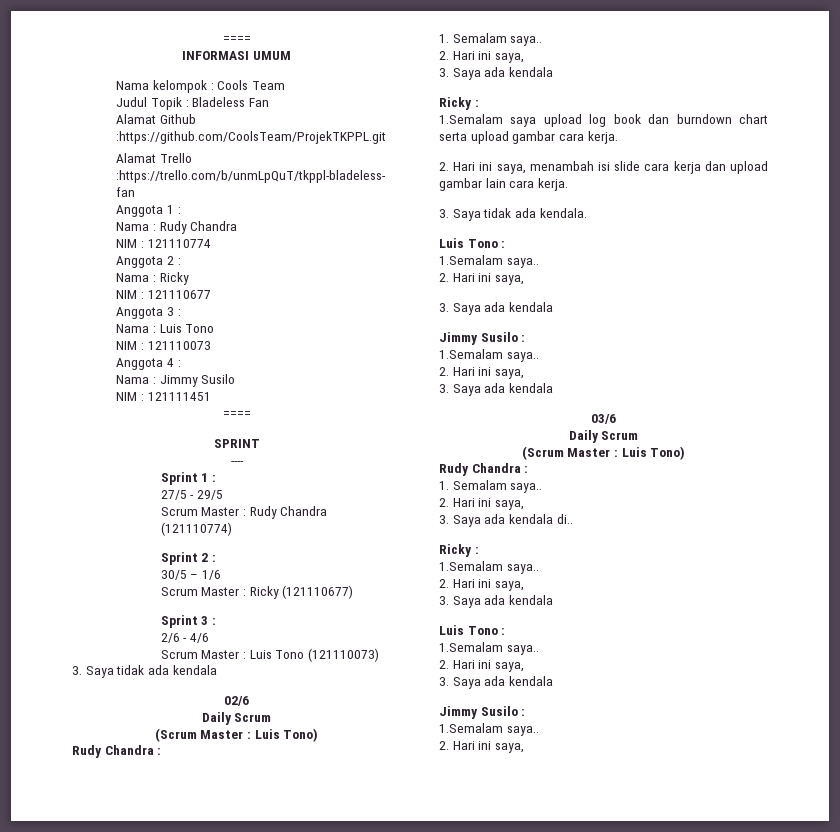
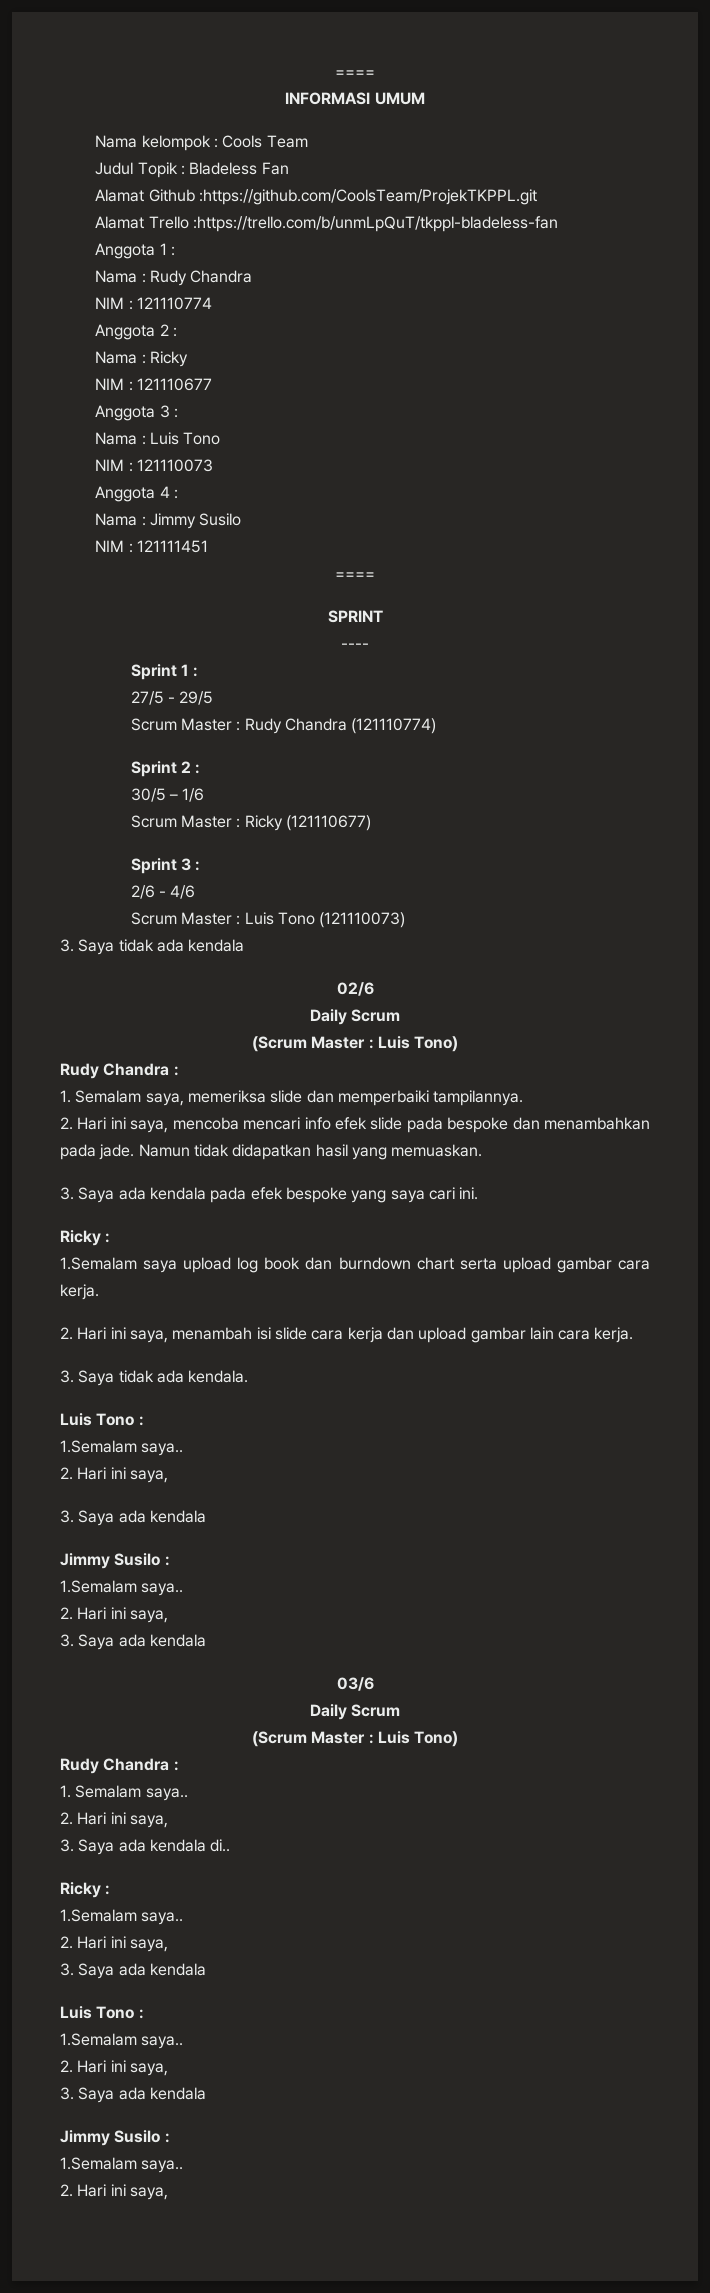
[510,36,543,46] [439,51,524,63] [439,67,553,80] saya.. // 2. Hari ini saya, // 3. Saya ada kendala -> [145,1090,524,1106] [60,1117,651,1133] [60,1144,483,1160] [60,1187,479,1203] saya, memeriksa slide dan memperbaiki tampilannya. // 2. Hari ini saya, mencoba mencari info efek slide pada bespoke dan menambahkan pada jade. Namun tidak didapatkan hasil yang memuaskan. // 3. Saya ada kendala pada efek bespoke yang saya cari ini.

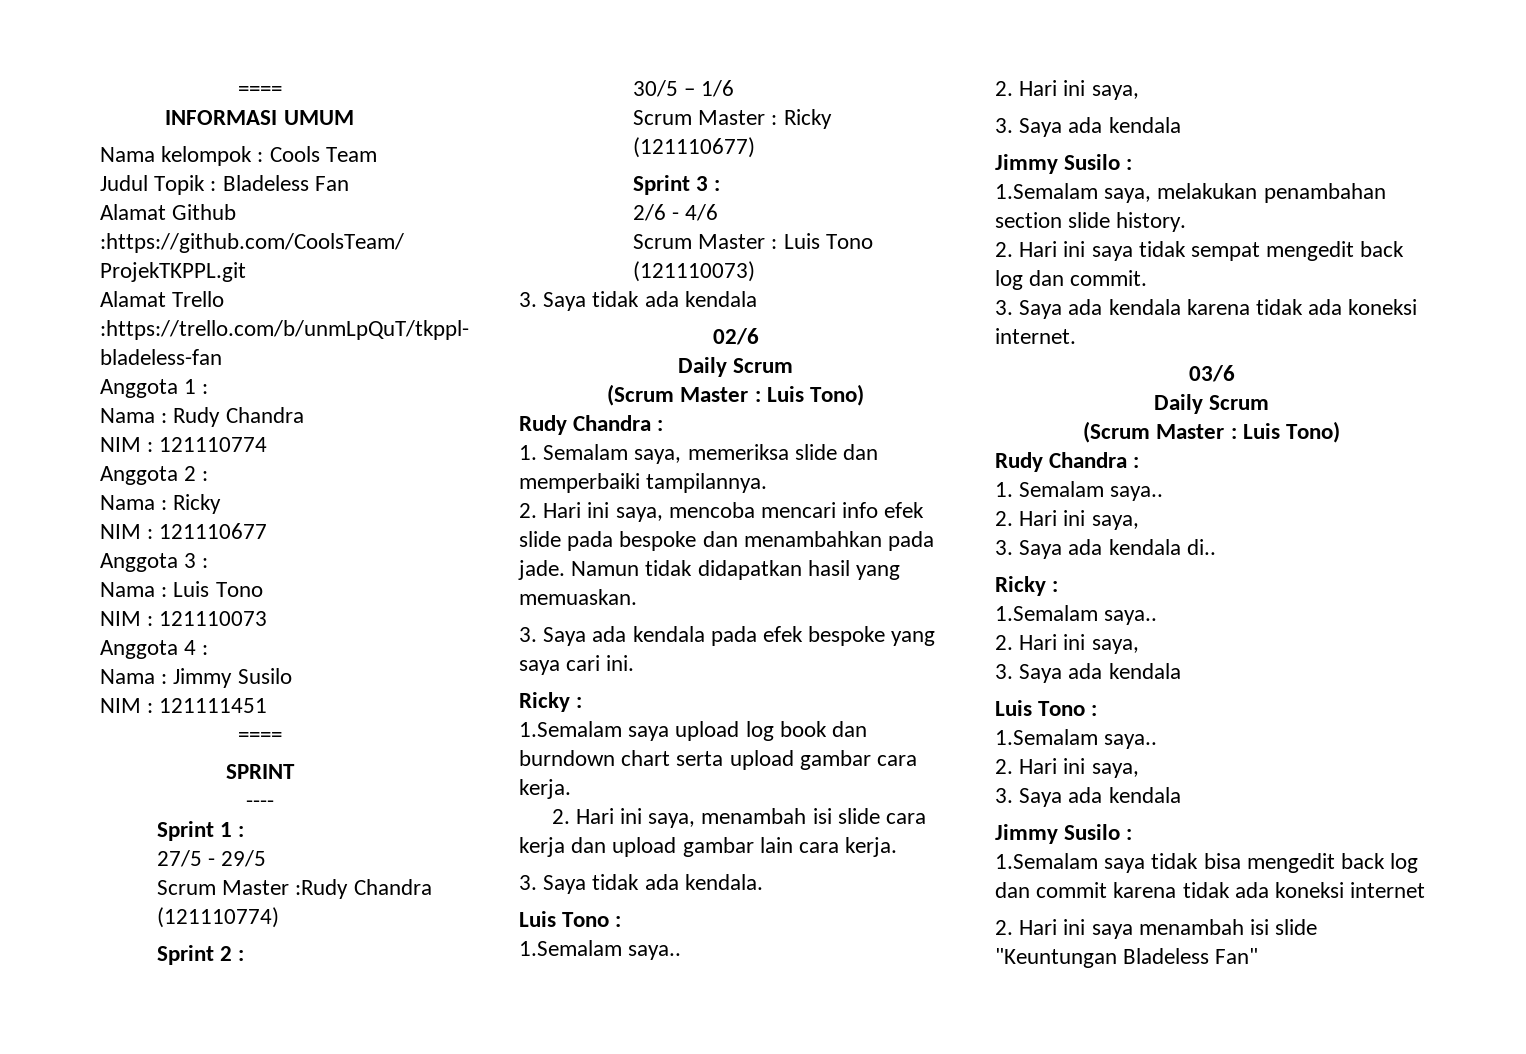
[236,718,282,734] : Rudy -> [295,879,349,899] :Rudy
[141,1583,184,1596] [60,1607,168,1623] [60,1634,206,1650] saya.. // 2. Hari ini saya, // 3. Saya ada kendala -> [1104,183,1386,203] [995,212,1187,232] [995,241,1405,261] [995,270,1148,290] [995,299,1418,319] [995,328,1076,344] saya, melakukan penambahan section slide history. // 2. Hari ini saya tidak sempat mengedit back log dan commit. // 3. Saya ada kendala karena tidak ada koneksi internet.
[141,2160,184,2173] [60,2184,168,2200] saya.. // 2. Hari ini saya, -> [1104,853,1419,873] [995,882,1426,898] [995,919,1318,939] [995,948,1259,968] saya tidak bisa mengedit back log dan commit karena tidak ada koneksi internet // 2. Hari ini saya menambah isi slide "Keuntungan Bladeless Fan"

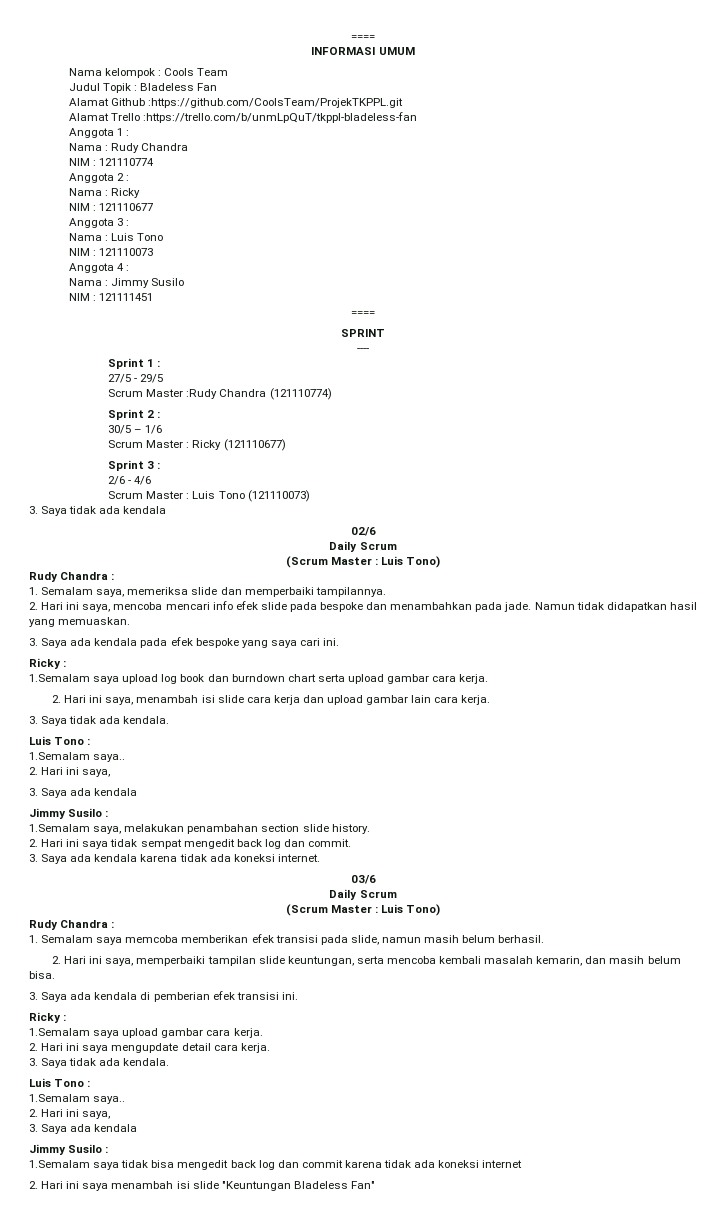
[1110,486,1164,501] [995,510,1139,530] [995,539,1216,559] [995,576,1059,596] [995,605,1158,625] [995,634,1139,654] [995,663,1181,683] saya.. // 2. Hari ini saya, // 3. Saya ada kendala di.. // Ricky : // 1.Semalam saya.. // 2. Hari ini saya, // 3. Saya ada kendala -> [96,934,545,945] [51,956,681,966] [29,971,55,979] [29,991,298,1002] [29,1012,67,1023] [29,1028,263,1038] [29,1043,270,1053] [29,1058,170,1068] saya memcoba memberikan efek transisi pada slide, namun masih belum berhasil. // 2. Hari ini saya, memperbaiki tampilan slide keuntungan, serta mencoba kembali masalah kemarin, dan masih belum bisa. // 3. Saya ada kendala di pemberian efek transisi ini. // Ricky : // 1.Semalam saya upload gambar cara kerja. // 2. Hari ini saya mengupdate detail cara kerja. // 3. Saya tidak ada kendala.

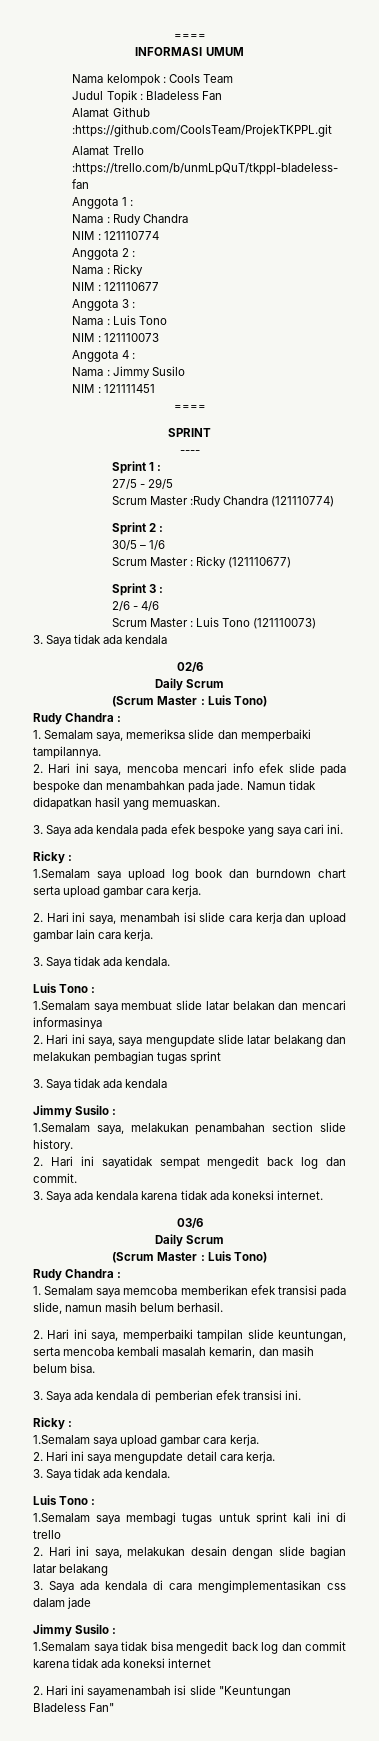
[93,754,126,762] [29,767,111,777] [29,788,68,798] saya.. // 2. Hari ini saya, // 3. Saya -> [93,1000,347,1012] [33,1017,102,1029] [33,1034,346,1047] [33,1051,222,1064] [33,1078,102,1090] saya membuat slide latar belakan dan mencari informasinya // 2. Hari ini saya, saya mengupdate slide latar belakang dan melakukan pembagian tugas sprint // 3. Saya tidak
[82,839,138,849] saya tidak -> [101,1156,153,1168] sayatidak
[93,1096,126,1104] [29,1109,111,1119] [29,1124,138,1134] saya.. // 2. Hari ini saya, // 3. Saya ada kendala -> [96,1512,346,1525] [33,1530,61,1539] [33,1546,346,1559] [33,1564,109,1576] [33,1580,346,1593] [33,1597,92,1609] saya membagi tugas untuk sprint kali ini di trello // 2. Hari ini saya, melakukan desain dengan slide bagian latar belakang // 3. Saya ada kendala di cara mengimplementasikan css dalam jade
[82,1181,174,1191] saya menambah -> [87,1686,172,1697] sayamenambah

